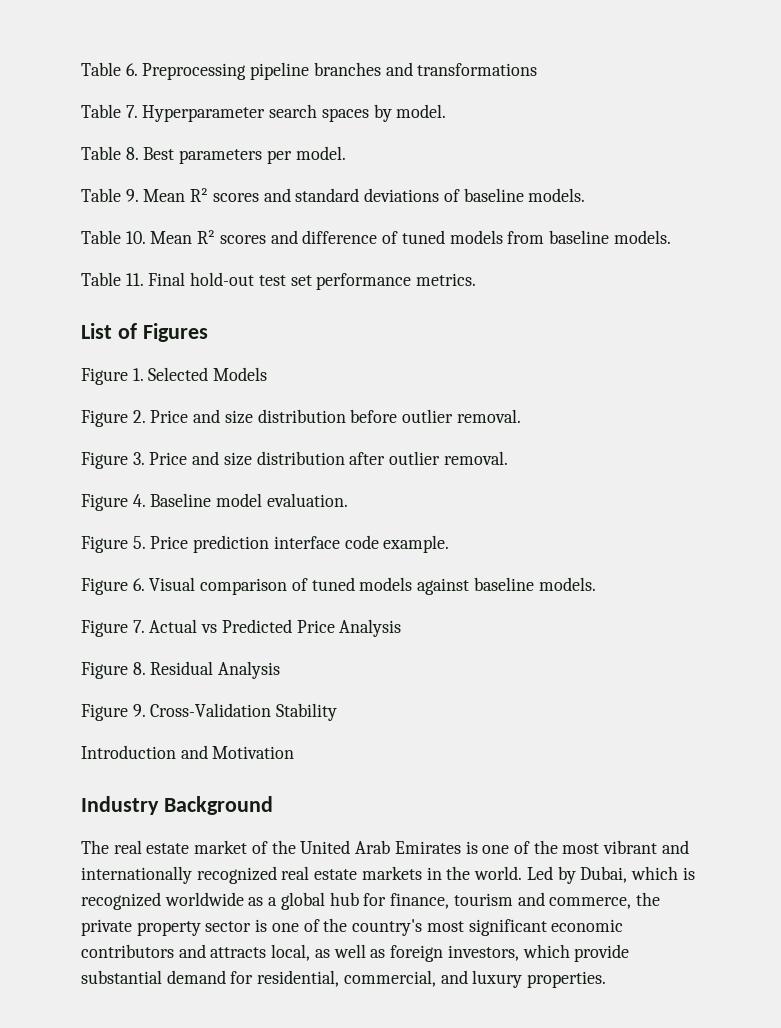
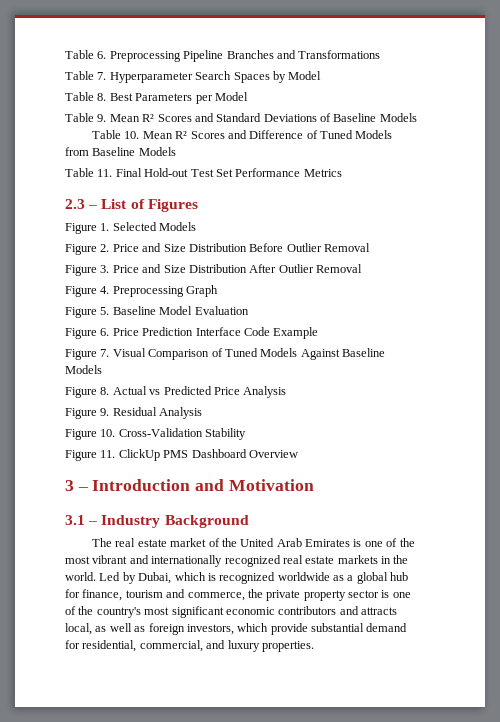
[250,62,538,80] pipeline branches and transformations -> [183,50,381,62] Pipeline Branches and Transformations
[269,104,447,122] search spaces by model. -> [195,71,322,83] Search Spaces by Model
[179,146,346,164] parameters per model. -> [135,92,248,104] Parameters per Model
[212,188,586,202] [81,230,671,244] [81,272,477,290] scores and standard deviations of baseline models. // Table 10. Mean R² scores and difference of tuned models from baseline models. // Table 11. Final hold-out test set performance metrics. // -> [157,113,417,122] [92,130,393,139] [65,147,176,156] [65,168,342,177] [65,199,98,209] Scores and Standard Deviations of Baseline Models // Table 10. Mean R² Scores and Difference of Tuned Models from Baseline Models // Table 11. Final Hold-out Test Set Performance Metrics // 2.3 –
[224,409,521,424] size distribution before outlier removal. -> [163,243,370,252] Size Distribution Before Outlier Removal
[223,451,508,466] size distribution after outlier removal. -> [163,264,362,273] Size Distribution After Outlier Removal
[150,493,348,507] Baseline model evaluation. -> [112,285,219,297] Preprocessing Graph
[150,535,450,553] [81,577,596,595] [81,620,145,637] Price prediction interface code example. // Figure 6. Visual comparison of tuned models against baseline models. // Figure 7. -> [112,306,249,315] [65,327,319,339] [65,348,385,360] [65,365,102,374] [65,387,110,398] Baseline Model Evaluation // Figure 6. Price Prediction Interface Code Example // Figure 7. Visual Comparison of Tuned Models Against Baseline Models // Figure 8.
[132,662,146,675] 8. -> [100,408,110,416] 9.
[132,704,146,717] 9. -> [100,429,116,437] 10.
(338, 712) none -> [65,449,298,461] [65,480,88,491] Figure 11. ClickUp PMS Dashboard Overview // 3 –
(295, 752) none -> [65,515,98,525] 3.1 –

